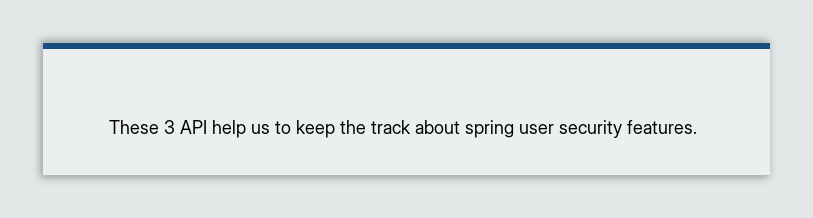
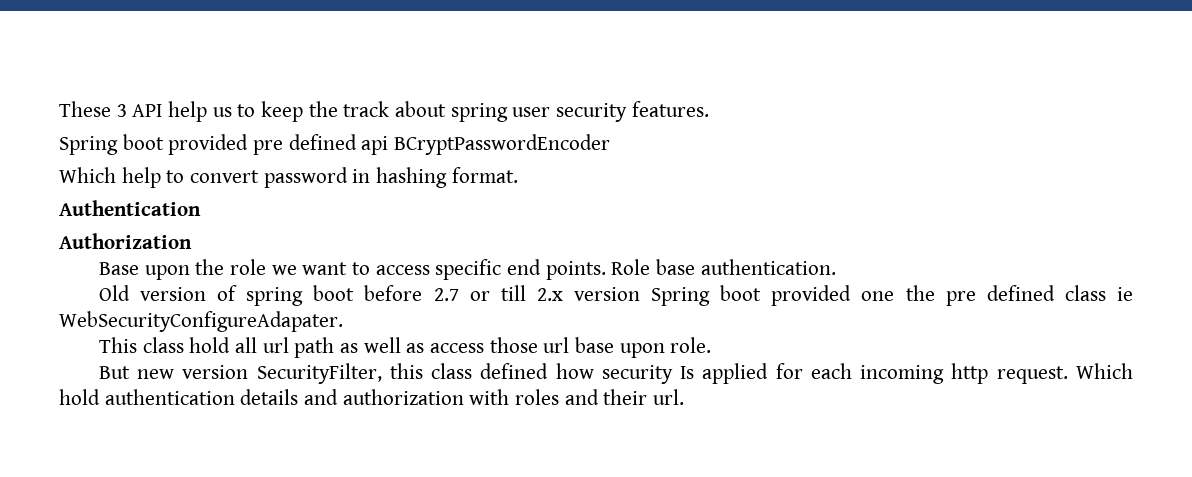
(697, 127) none -> [59,134,611,155] [59,167,518,188] [59,200,201,216] [59,233,192,249] [98,259,836,280] [98,285,1133,306] [59,311,343,332] [98,337,712,358] [98,363,1133,384] [59,389,685,405] // Spring boot provided pre defined api BCryptPasswordEncoder // Which help to convert password in hashing format. // Authentication // Authorization // Base upon the role we want to access specific end points. Role base authentication. // Old version of spring boot before 2.7 or till 2.x version Spring boot provided one the pre defined class ie WebSecurityConfigureAdapater. // This class hold all url path as well as access those url base upon role. // But new version SecurityFilter, this class defined how security Is applied for each incoming http request. Which hold authentication details and authorization with roles and their url.

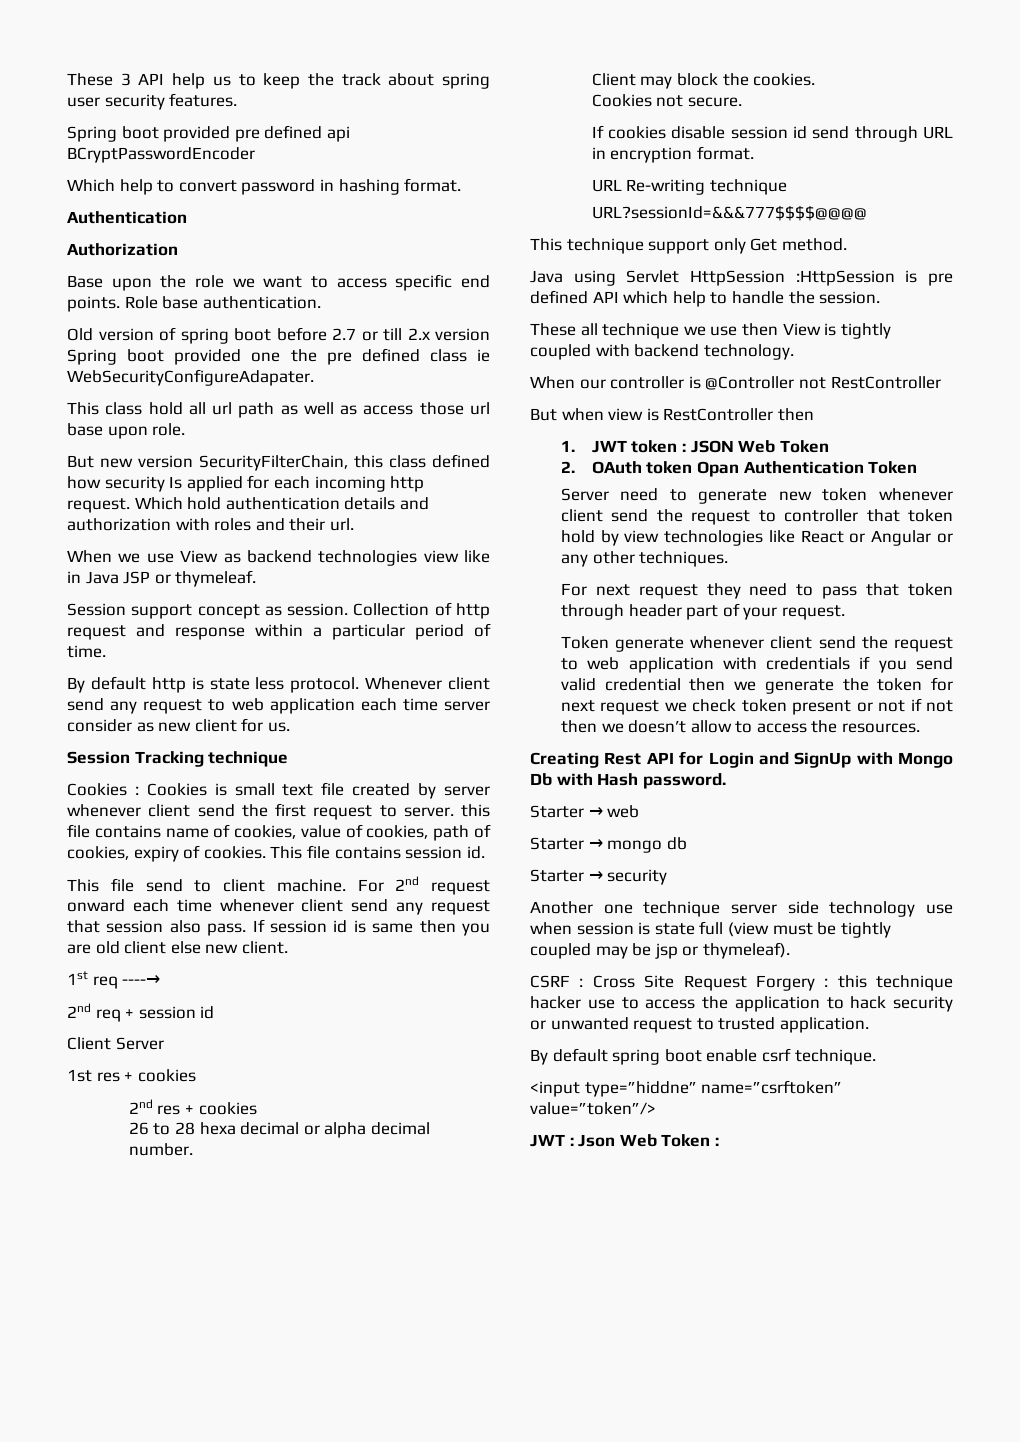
[256,363,382,384] SecurityFilter, -> [199,455,348,471] SecurityFilterChain,
(685, 397) none -> [67,550,490,566] [67,570,257,587] [67,602,490,619] [67,623,491,640] [67,645,106,658] [67,676,490,693] [67,698,490,714] [67,718,290,732] [67,751,289,767] [67,782,491,799] [67,803,490,820] [67,824,491,841] [67,845,485,862] [67,876,490,895] [67,899,490,915] [67,919,490,936] [67,941,288,954] [67,971,161,989] [67,1003,215,1022] [67,1037,164,1050] [67,1069,196,1082] [128,1099,257,1115] [128,1122,430,1138] [128,1143,193,1156] [591,73,816,89] [591,94,743,107] [591,125,953,142] [591,146,755,163] [591,179,788,195] [591,205,867,221] [530,238,847,254] [530,270,953,286] [530,290,881,307] [530,323,891,339] [530,344,794,360] [530,376,941,390] [530,408,814,421] [560,440,829,453] [560,461,918,477] [560,488,953,504] [560,509,954,525] [560,530,953,546] [560,551,729,567] [560,583,953,599] [560,603,845,620] [560,636,953,652] [560,656,953,673] [560,677,953,694] [560,698,953,715] [560,720,921,733] [530,751,953,768] [530,773,726,789] [530,805,640,818] [530,837,687,853] [530,869,668,885] [530,901,953,917] [530,921,891,938] [530,942,790,959] [530,975,953,991] [530,996,953,1012] [530,1017,869,1033] [530,1048,876,1065] [530,1080,843,1097] [530,1102,656,1115] [530,1134,719,1147] // When we use View as backend technologies view like in Java JSP or thymeleaf. // Session support concept as session. Collection of http request and response within a particular period of time. // By default http is state less protocol. Whenever client send any request to web application each time server consider as new client for us. // Session Tracking technique // Cookies : Cookies is small text file created by server whenever client send the first request to server. this file contains name of cookies, value of cookies, path of cookies, expiry of cookies. This file contains session id. // This file send to client machine. For 2nd request onward each time whenever client send any request that session also pass. If session id is same then you are old client else new client. // 1st req ----→ // 2nd req + session id // Client Server // 1st res + cookies // 2nd res + cookies // 26 to 28 hexa decimal or alpha decimal number. // Client may block the cookies. // Cookies not secure. // If cookies disable session id send through URL in encryption format. // URL Re-writing technique // URL?sessionId=&&&777$$$$@@@@ // This technique support only Get method. // Java using Servlet HttpSession :HttpSession is pre defined API which help to handle the session. // These all technique we use then View is tightly coupled with backend technology. // When our controller is @Controller not RestController // But when view is RestController then // 1. JWT token : JSON Web Token // 2. OAuth token Opan Authentication Token // Server need to generate new token whenever client send the request to controller that token hold by view technologies like React or Angular or any other techniques. // For next request they need to pass that token through header part of your request. // Token generate whenever client send the request to web application with credentials if you send valid credential then we generate the token for next request we check token present or not if not then we doesn’t allow to access the resources. // Creating Rest API for Login and SignUp with Mongo Db with Hash password. // Starter → web // Starter → mongo db // Starter → security // Another one technique server side technology use when session is state full (view must be tightly coupled may be jsp or thymeleaf). // CSRF : Cross Site Request Forgery : this technique hacker use to access the application to hack security or unwanted request to trusted application. // By default spring boot enable csrf technique. // <input type=”hiddne” name=”csrftoken” value=”token”/> // JWT : Json Web Token :

